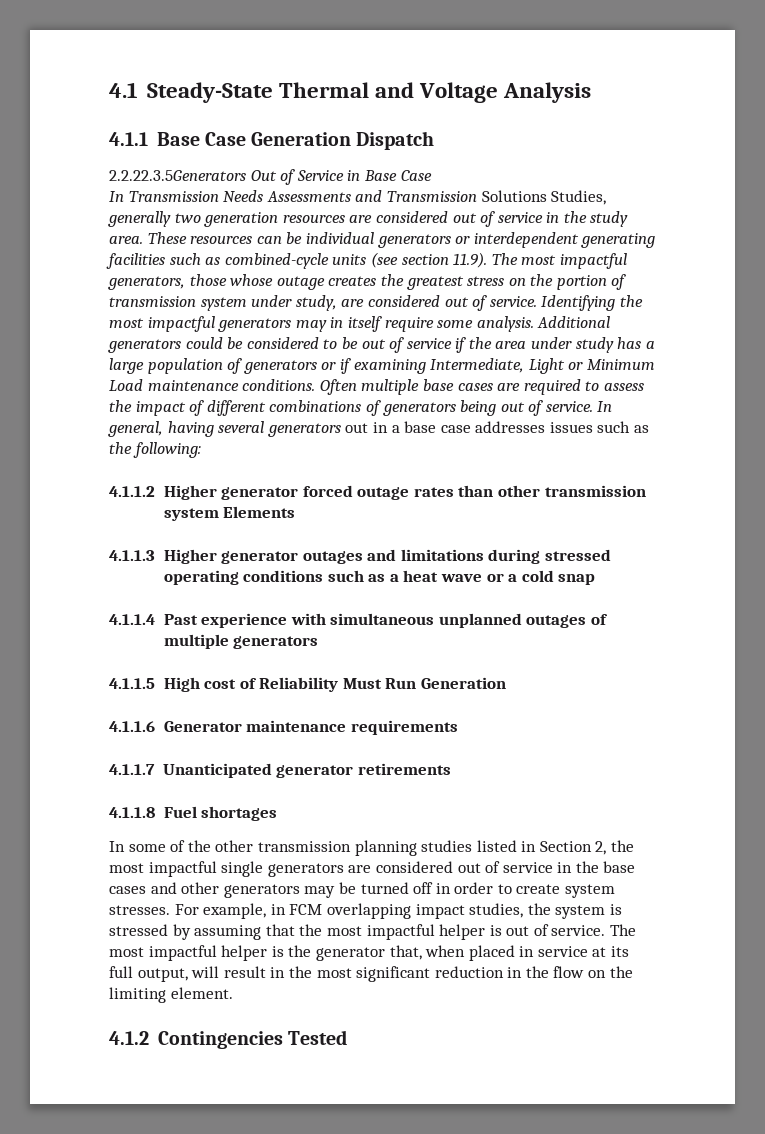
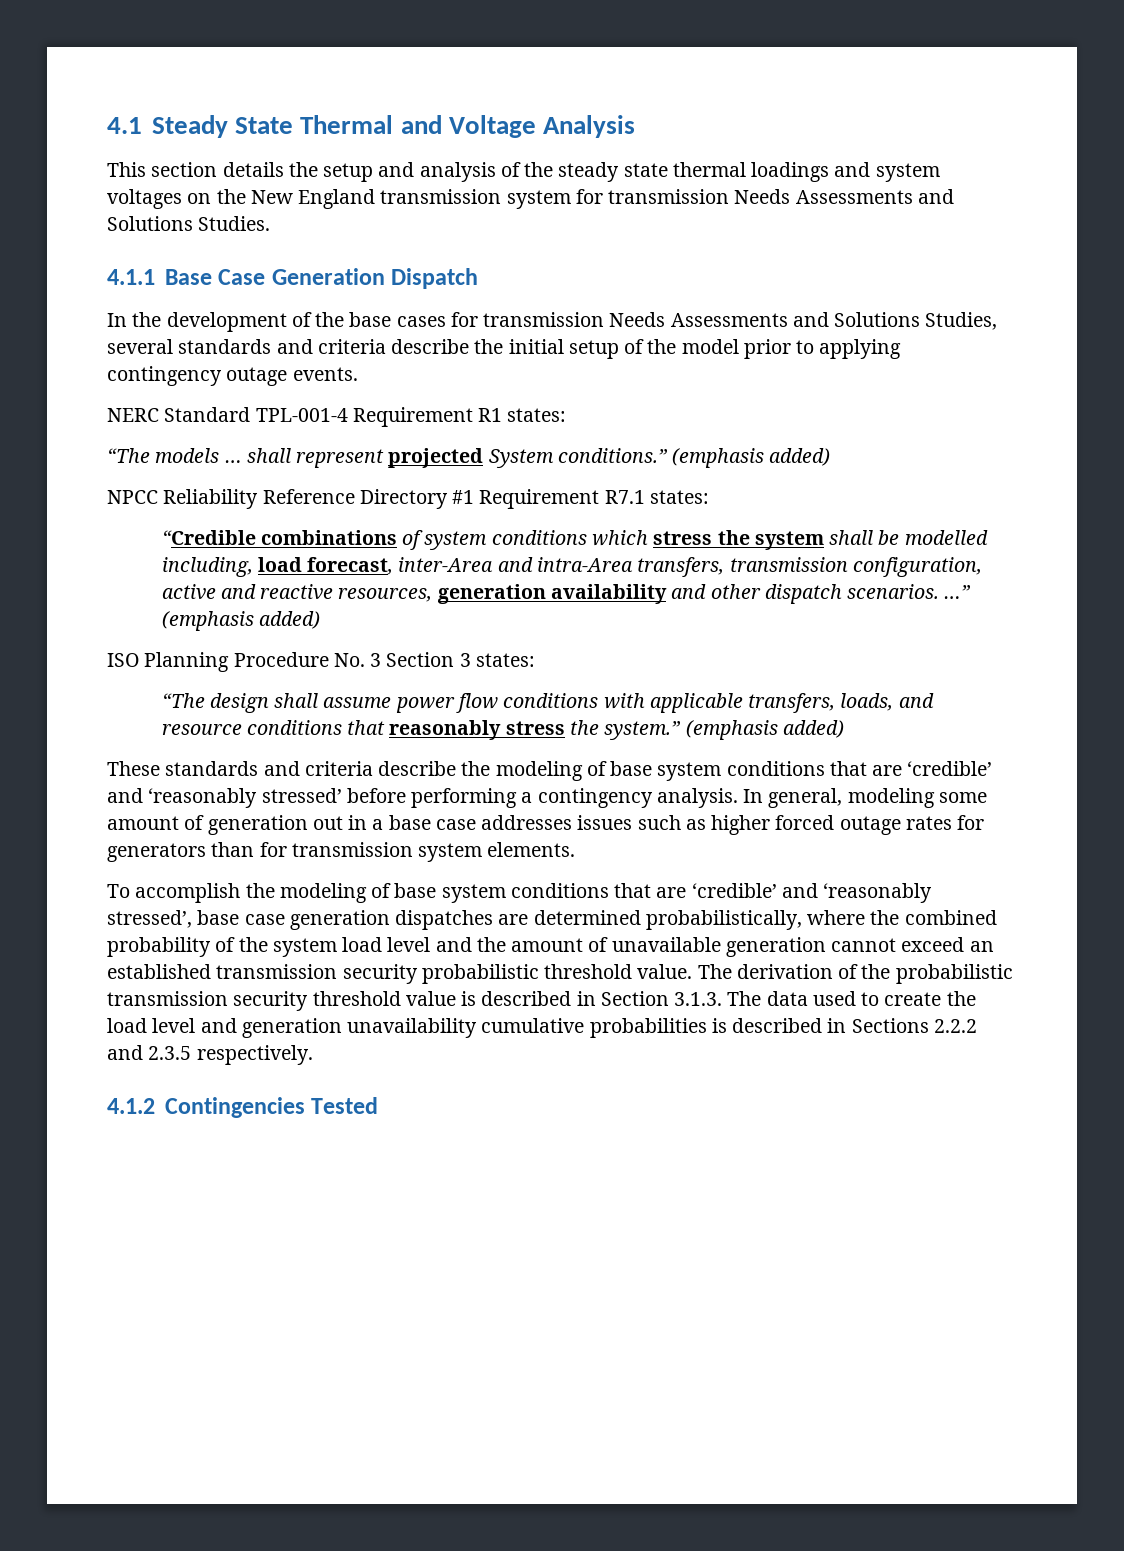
[146,82,273,103] Steady-State -> [151,115,294,138] Steady State
(592, 92) none -> [107,162,940,182] [107,189,954,209] [107,216,271,231] // This section details the setup and analysis of the steady state thermal loadings and system voltages on the New England transmission system for transmission Needs Assessments and Solutions Studies.
[109,169,432,185] [109,190,477,202] 2.2.22.3.5Generators Out of Service in Base Case // In Transmission Needs Assessments and Transmission -> [107,312,829,332] In the development of the base cases for transmission Needs Assessments and
[108,211,629,227] [109,232,656,248] [106,252,627,269] [108,274,627,290] [109,295,643,311] [109,316,611,332] [108,337,655,353] [109,358,655,374] [109,379,644,395] [109,400,613,416] [108,421,341,437] generally two generation resources are considered out of service in the study area. These resources can be individual generators or interdependent generating facilities such as combined-cycle units (see section 11.9). The most impactful generators, those whose outage creates the greatest stress on the portion of transmission system under study, are considered out of service. Identifying the most impactful generators may in itself require some analysis. Additional generators could be considered to be out of service if the area under study has a large population of generators or if examining Intermediate, Light or Minimum Load maintenance conditions. Often multiple base cases are required to assess the impact of different combinations of generators being out of service. In general, having several generators -> [107,339,902,359] [107,366,358,386] [107,407,567,427] [107,448,831,468] [107,489,709,509] [161,530,988,550] [161,557,982,577] [161,584,972,604] [161,611,320,631] [107,652,535,672] [161,693,934,713] [161,720,844,740] [107,761,993,781] [107,788,987,808] [107,815,308,835] several standards and criteria describe the initial setup of the model prior to applying contingency outage events. // NERC Standard TPL-001-4 Requirement R1 states: // “The models … shall represent projected System conditions.” (emphasis added) // NPCC Reliability Reference Directory #1 Requirement R7.1 states: // “Credible combinations of system conditions which stress the system shall be modelled including, load forecast, inter-Area and intra-Area transfers, transmission configuration, active and reactive resources, generation availability and other dispatch scenarios. …” (emphasis added) // ISO Planning Procedure No. 3 Section 3 states: // “The design shall assume power flow conditions with applicable transfers, loads, and resource conditions that reasonably stress the system.” (emphasis added) // These standards and criteria describe the modeling of base system conditions that are ‘credible’ and ‘reasonably stressed’ before performing a contingency analysis. In general, modeling some amount of generation
[109,442,201,458] [109,485,646,500] [163,506,296,521] [109,549,612,564] [163,570,596,585] [109,613,609,628] [163,634,319,649] [109,677,507,692] [109,720,458,735] [109,763,451,778] [109,806,278,821] [109,840,635,856] [109,861,636,877] [109,882,616,898] [109,903,622,919] [109,924,637,940] [109,945,630,961] [109,966,633,982] [109,987,233,1003] the following: // 4.1.1.2 Higher generator forced outage rates than other transmission system Elements // 4.1.1.3 Higher generator outages and limitations during stressed operating conditions such as a heat wave or a cold snap // 4.1.1.4 Past experience with simultaneous unplanned outages of multiple generators // 4.1.1.5 High cost of Reliability Must Run Generation // 4.1.1.6 Generator maintenance requirements // 4.1.1.7 Unanticipated generator retirements // 4.1.1.8 Fuel shortages // In some of the other transmission planning studies listed in Section 2, the most impactful single generators are considered out of service in the base cases and other generators may be turned off in order to create system stresses. For example, in FCM overlapping impact studies, the system is stressed by assuming that the most impactful helper is out of service. The most impactful helper is the generator that, when placed in service at its full output, will result in the most significant reduction in the flow on the limiting element. -> [711,815,985,835] [107,842,576,862] [107,883,933,903] [107,910,997,930] [107,937,994,957] [107,964,1013,984] [107,991,976,1011] [107,1018,977,1038] [107,1045,313,1065] higher forced outage rates for generators than for transmission system elements. // To accomplish the modeling of base system conditions that are ‘credible’ and ‘reasonably stressed’, base case generation dispatches are determined probabilistically, where the combined probability of the system load level and the amount of unavailable generation cannot exceed an established transmission security probabilistic threshold value. The derivation of the probabilistic transmission security threshold value is described in Section 3.1.3. The data used to create the load level and generation unavailability cumulative probabilities is described in Sections 2.2.2 and 2.3.5 respectively.

